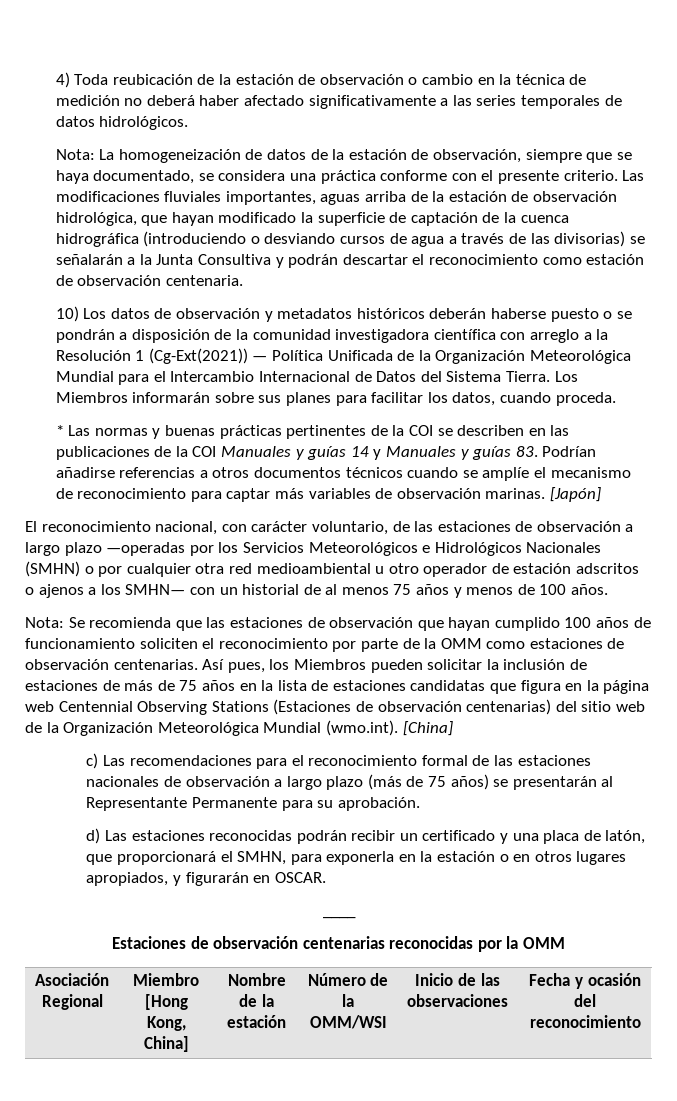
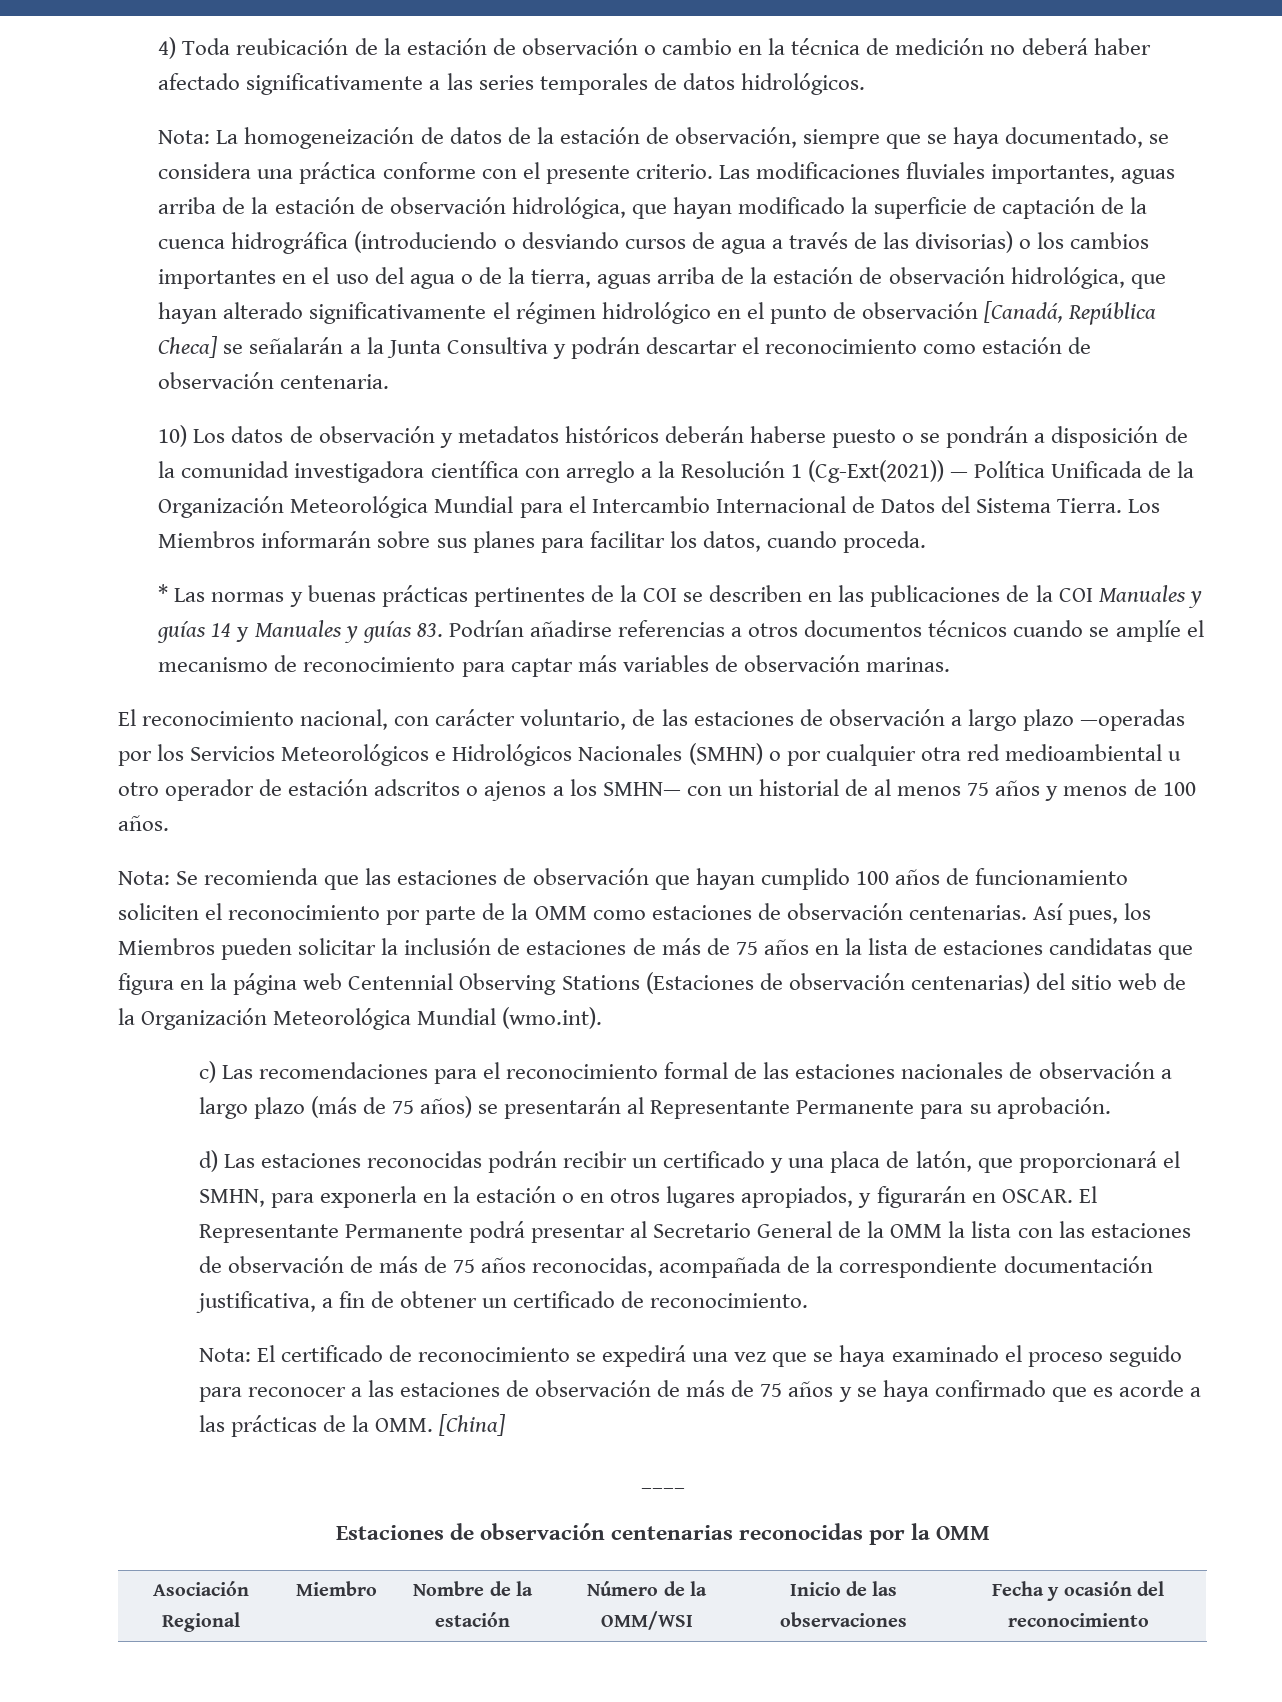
(626, 239) none -> [1019,232,1150,249] [158,267,1166,289] [158,301,1157,325] [158,336,219,358] o los cambios importantes en el uso del agua o de la tierra, aguas arriba de la estación de observación hidrológica, que hayan alterado significativamente el régimen hidrológico en el punto de observación [Canadá, República Checa]
[549,487,601,502] [Japón] -> (950, 664) none
[402,721,453,736] [China] -> (603, 1018) none
(326, 877) none -> [1078,1186,1097,1203] [198,1221,1191,1243] [198,1256,1153,1278] [195,1291,809,1313] [198,1345,1182,1367] [198,1380,1202,1402] [198,1414,507,1437] El Representante Permanente podrá presentar al Secretario General de la OMM la lista con las estaciones de observación de más de 75 años reconocidas, acompañada de la correspondiente documentación justificativa, a fin de obtener un certificado de reconocimiento. // Nota: El certificado de reconocimiento se expedirá una vez que se haya examinado el proceso seguido para reconocer a las estaciones de observación de más de 75 años y se haya confirmado que es acorde a las prácticas de la OMM. [China]
[144,994,188,1010] [146,1016,186,1031] [143,1036,189,1052] [Hong Kong, China] -> (377, 1588) none

